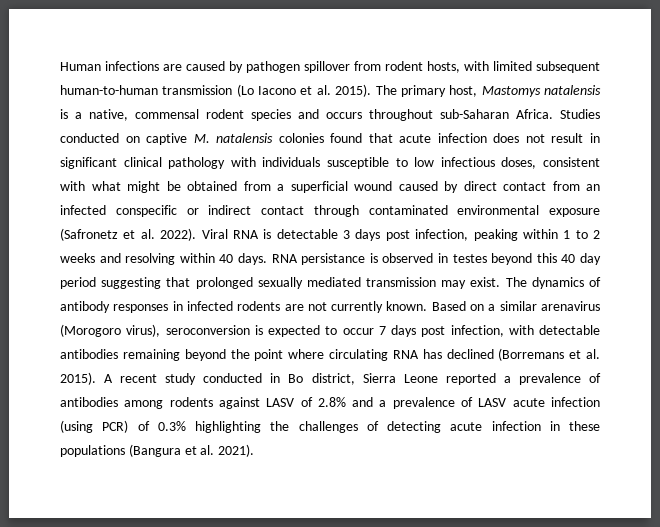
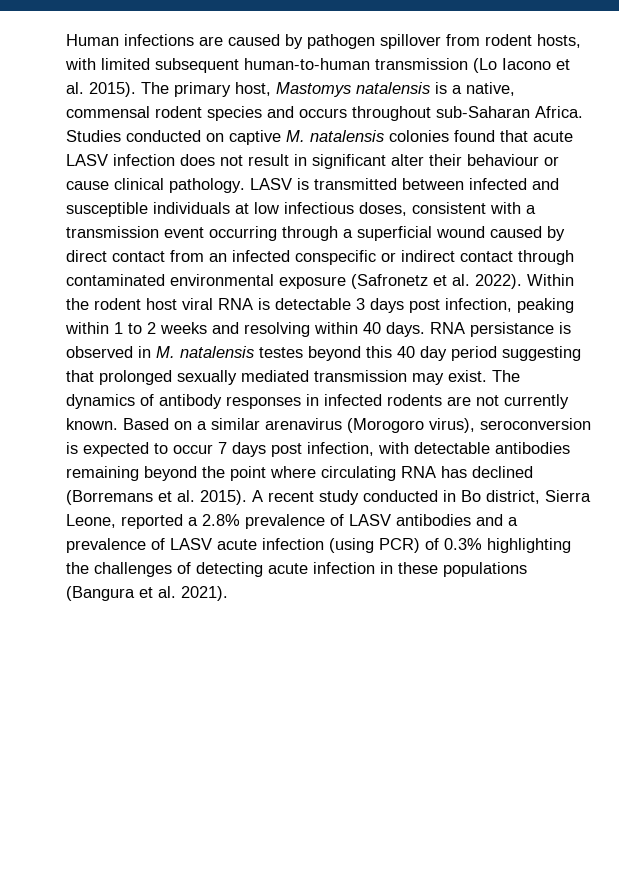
(432, 138) none -> [66,154,108,166] LASV
[123,157,408,169] clinical pathology with individuals susceptible to -> [391,154,559,166] [66,178,559,193] [66,202,249,217] alter their behaviour or cause clinical pathology. LASV is transmitted between infected and susceptible individuals at
[91,181,271,193] what might be obtained from -> [526,205,536,214] [66,226,338,241] a transmission event occurring through
[201,229,228,239] Viral -> [527,274,574,286] [66,298,213,310] Within the rodent host viral
(448, 258) none -> [156,346,254,358] M. natalensis
[403,374,438,383] Leone -> [66,514,116,528] Leone,
[518,373,601,385] [60,397,346,409] prevalence of antibodies among rodents against LASV of 2.8% -> [202,514,471,529] 2.8% prevalence of LASV antibodies

